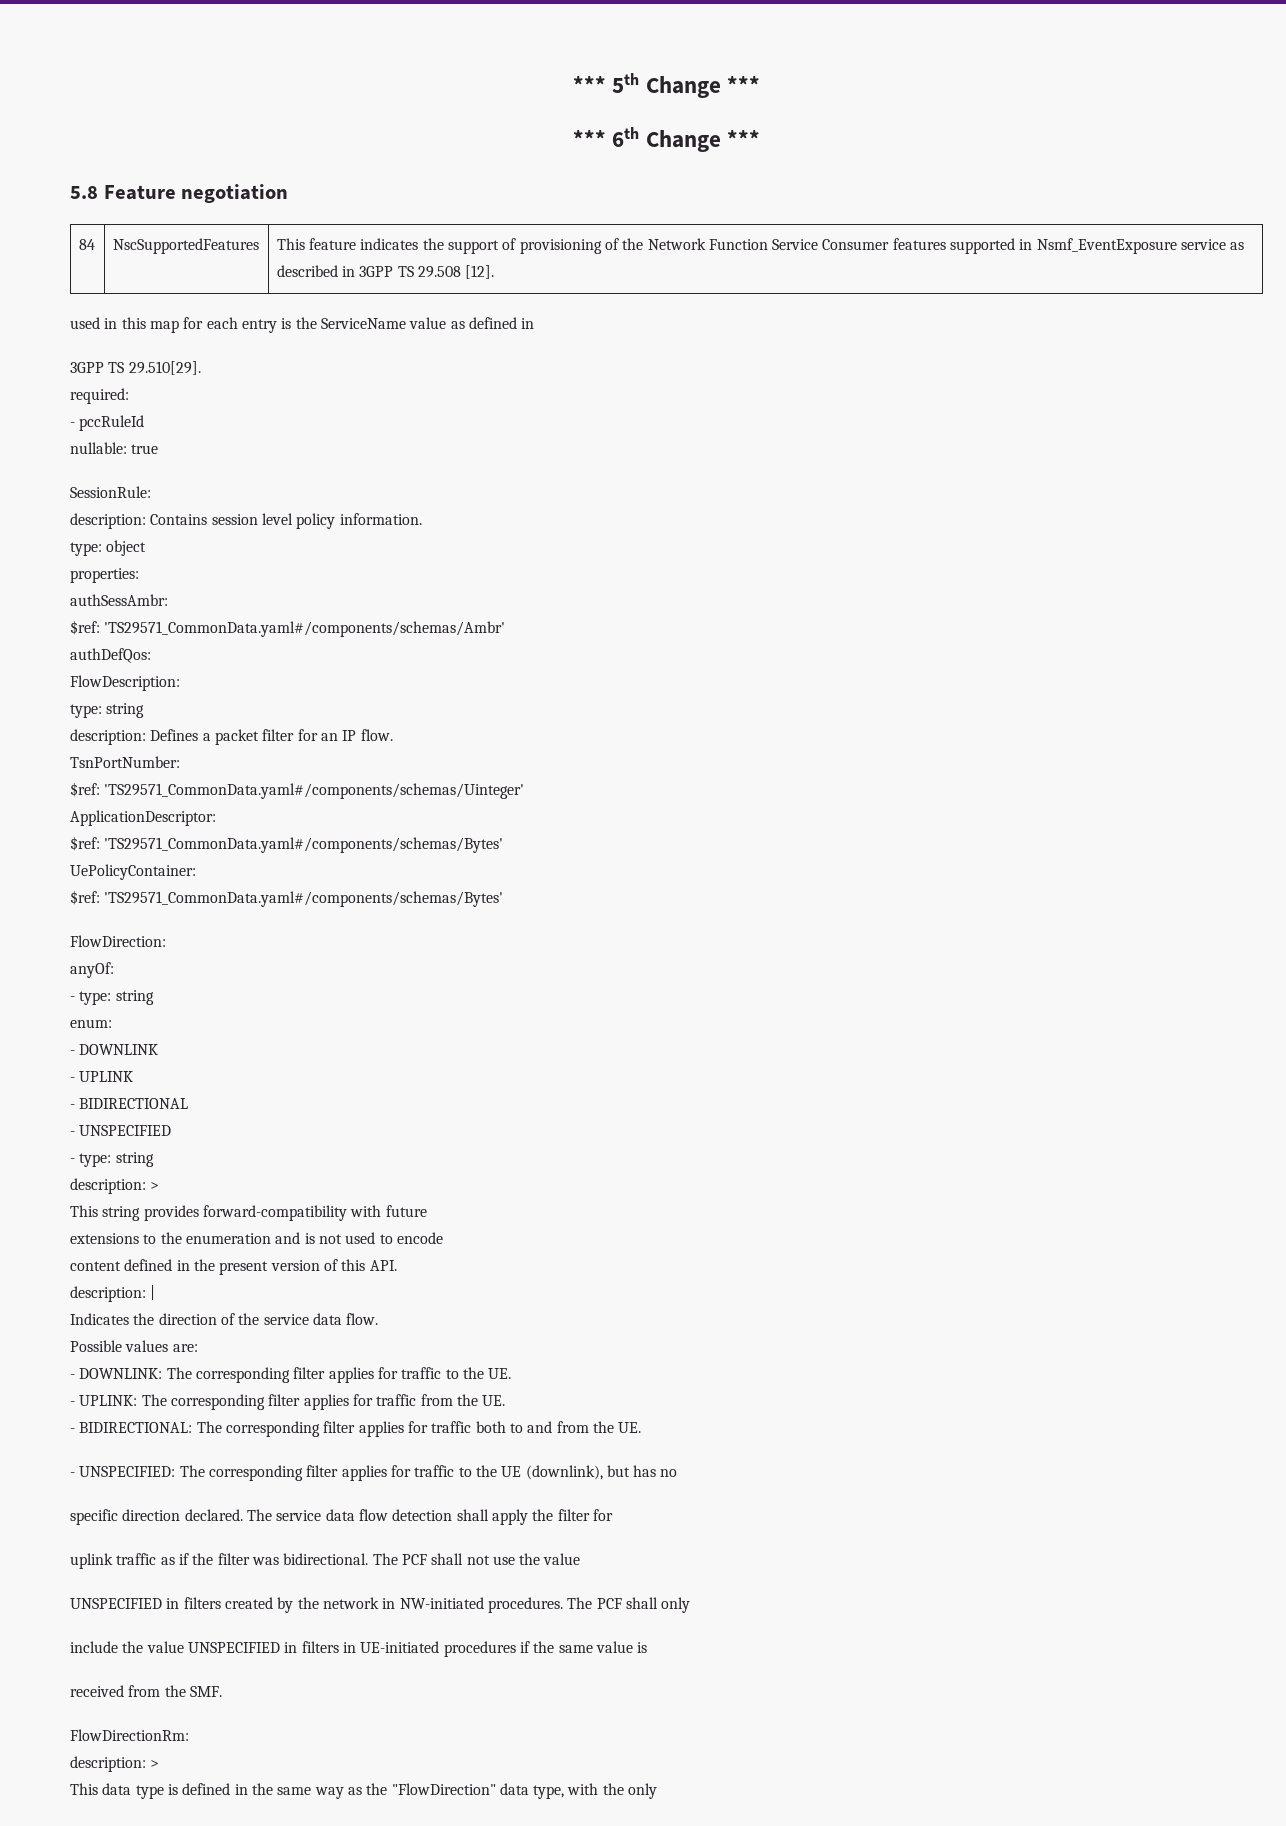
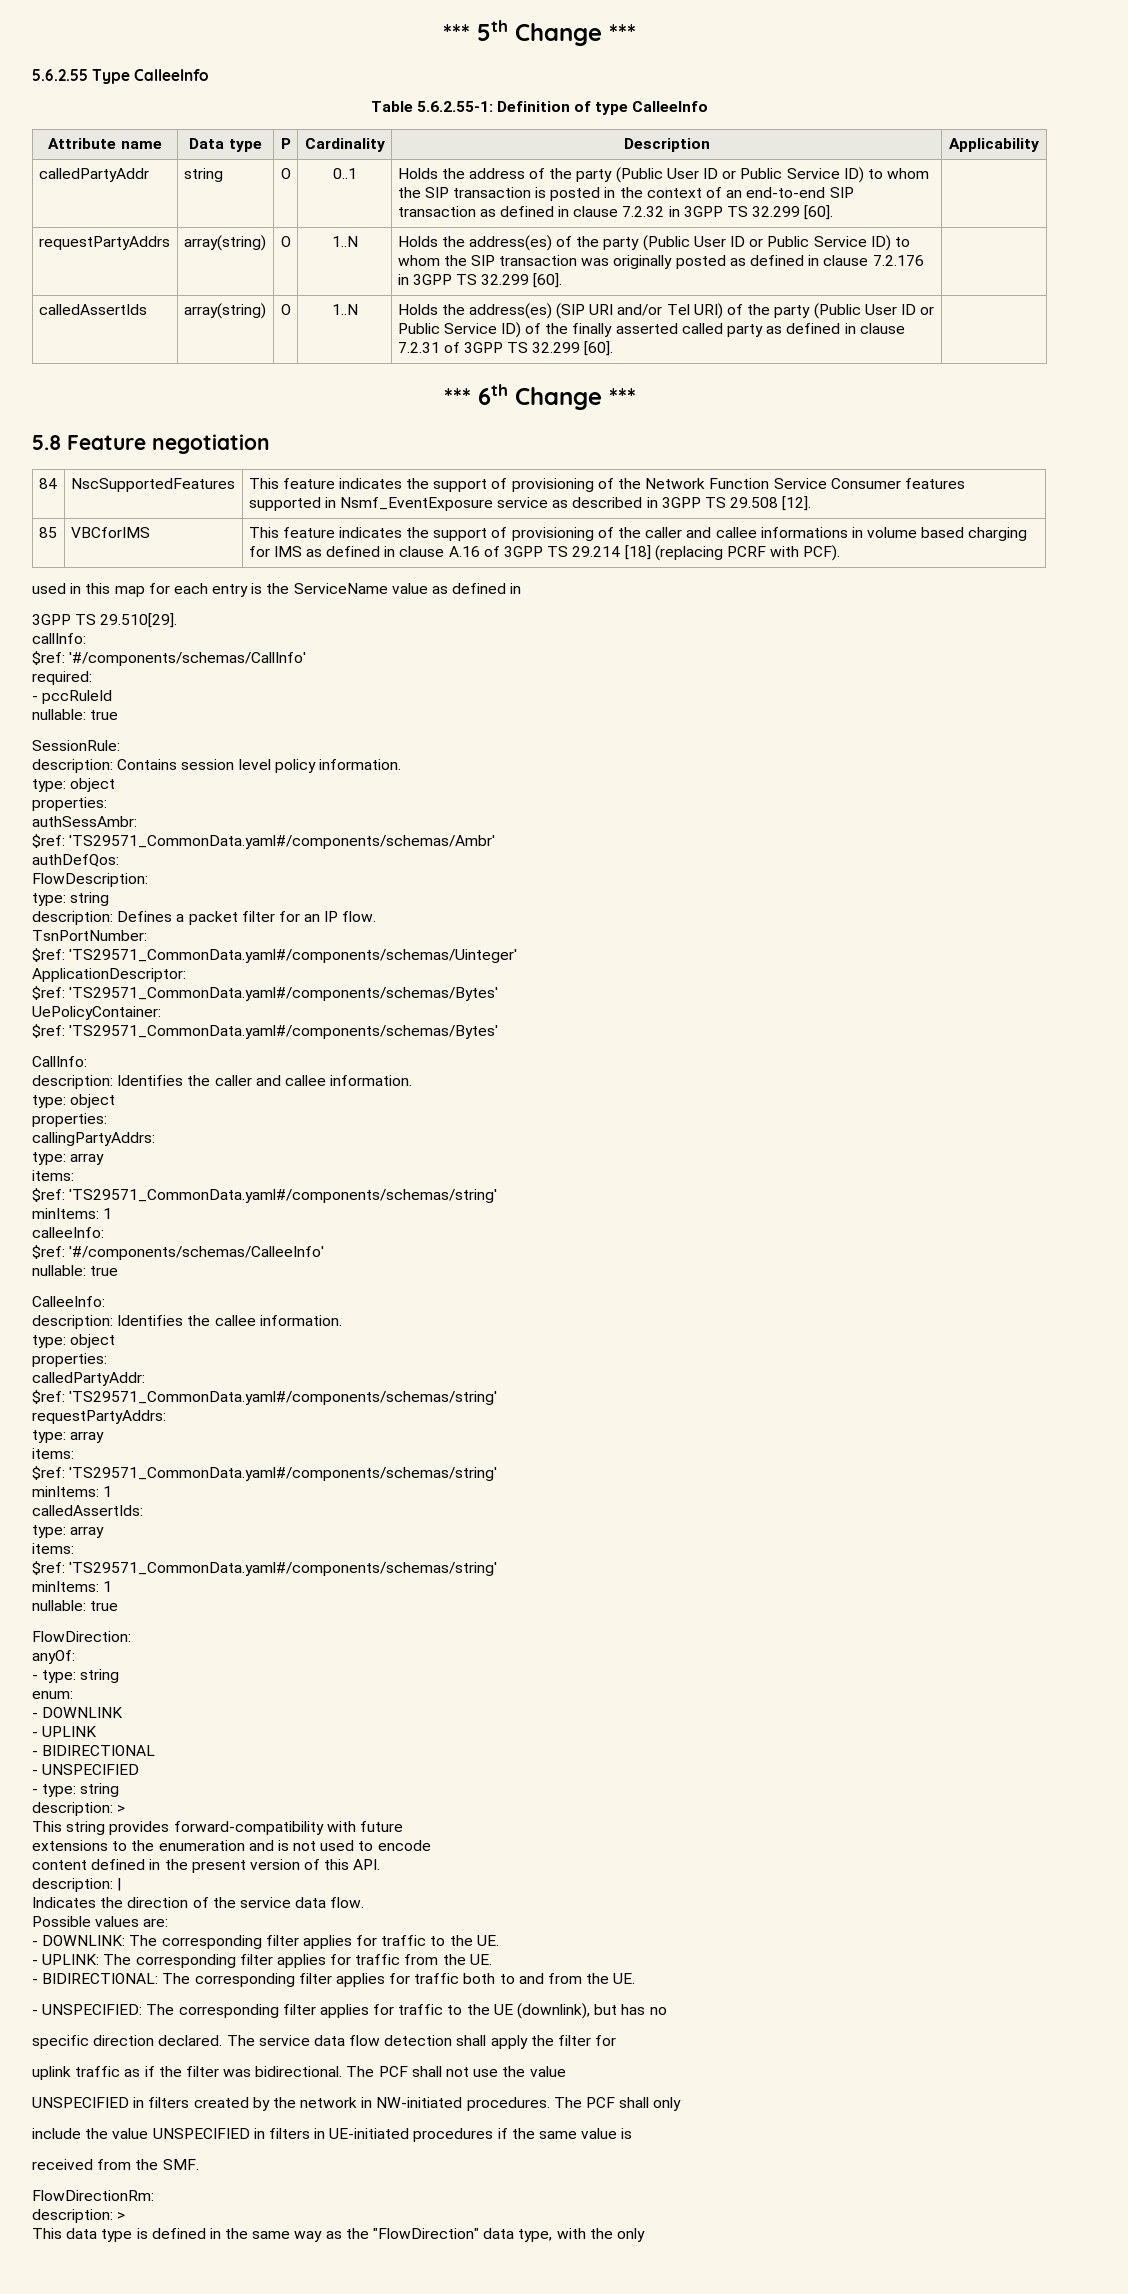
(760, 84) none -> [32,69,210,84] [370,101,709,115] [48,138,162,149] [189,138,262,152] [280,138,291,149] [304,138,385,152] [623,138,710,152] [949,138,1039,152] [38,168,149,182] [183,168,223,182] [280,168,291,179] [332,168,357,179] [397,167,930,183] [397,187,854,201] [397,205,834,220] [38,236,170,250] [183,235,266,251] [280,236,291,247] [331,236,358,247] [397,235,910,251] [397,255,924,269] [397,273,563,288] [38,304,147,315] [183,303,266,319] [280,304,291,315] [331,304,358,315] [397,303,935,319] [397,322,905,338] [397,341,614,356] // 5.6.2.55 Type CalleeInfo // Table 5.6.2.55-1: Definition of type CalleeInfo // Attribute name | Data type | P | Cardinality | Description | Applicability // calledPartyAddr | string | O | 0..1 | Holds the address of the party (Public User ID or Public Service ID) to whom the SIP transaction is posted in the context of an end-to-end SIP transaction as defined in clause 7.2.32 in 3GPP TS 32.299 [60]. | // requestPartyAddrs | array(string) | O | 1..N | Holds the address(es) of the party (Public User ID or Public Service ID) to whom the SIP transaction was originally posted as defined in clause 7.2.176 in 3GPP TS 32.299 [60]. | // calledAssertIds | array(string) | O | 1..N | Holds the address(es) (SIP URI and/or Tel URI) of the party (Public User ID or Public Service ID) of the finally asserted called party as defined in clause 7.2.31 of 3GPP TS 32.299 [60]. |
(495, 272) none -> [38,527,57,538] [70,527,150,538] [248,527,1028,541] [248,545,841,561] // 85 | VBCforIMS | This feature indicates the support of provisioning of the caller and callee informations in volume based charging for IMS as defined in clause A.16 of 3GPP TS 29.214 [18] (replacing PCRF with PCF).
(201, 368) none -> [32,633,86,644] [32,651,307,666] // callInfo: // $ref: '#/components/schemas/CallInfo'
(504, 899) none -> [32,1056,87,1067] [32,1075,413,1089] [32,1094,116,1108] [32,1113,107,1127] [32,1132,155,1146] [32,1152,105,1165] [32,1170,74,1181] [32,1188,498,1203] [32,1208,113,1219] [32,1227,104,1238] [32,1245,325,1260] [32,1265,119,1276] [32,1296,105,1307] [32,1315,342,1329] [32,1334,116,1348] [32,1353,107,1367] [32,1372,145,1386] [32,1390,498,1405] [32,1410,166,1424] [32,1430,105,1443] [32,1448,74,1459] [32,1466,498,1481] [32,1486,113,1497] [32,1505,143,1516] [32,1525,105,1538] [32,1543,74,1554] [32,1561,498,1576] [32,1581,113,1592] [32,1600,119,1611] // CallInfo: // description: Identifies the caller and callee information. // type: object // properties: // callingPartyAddrs: // type: array // items: // $ref: 'TS29571_CommonData.yaml#/components/schemas/string' // minItems: 1 // calleeInfo: // $ref: '#/components/schemas/CalleeInfo' // nullable: true // CalleeInfo: // description: Identifies the callee information. // type: object // properties: // calledPartyAddr: // $ref: 'TS29571_CommonData.yaml#/components/schemas/string' // requestPartyAddrs: // type: array // items: // $ref: 'TS29571_CommonData.yaml#/components/schemas/string' // minItems: 1 // calledAssertIds: // type: array // items: // $ref: 'TS29571_CommonData.yaml#/components/schemas/string' // minItems: 1 // nullable: true

